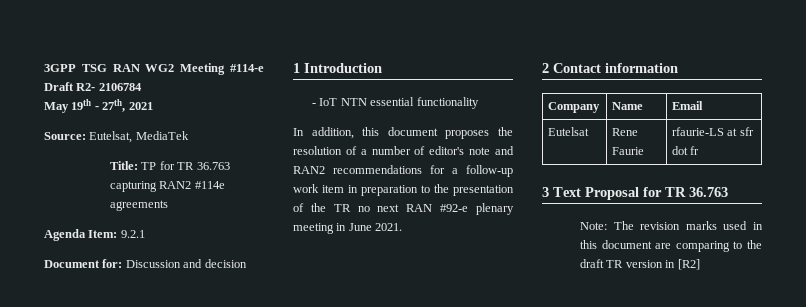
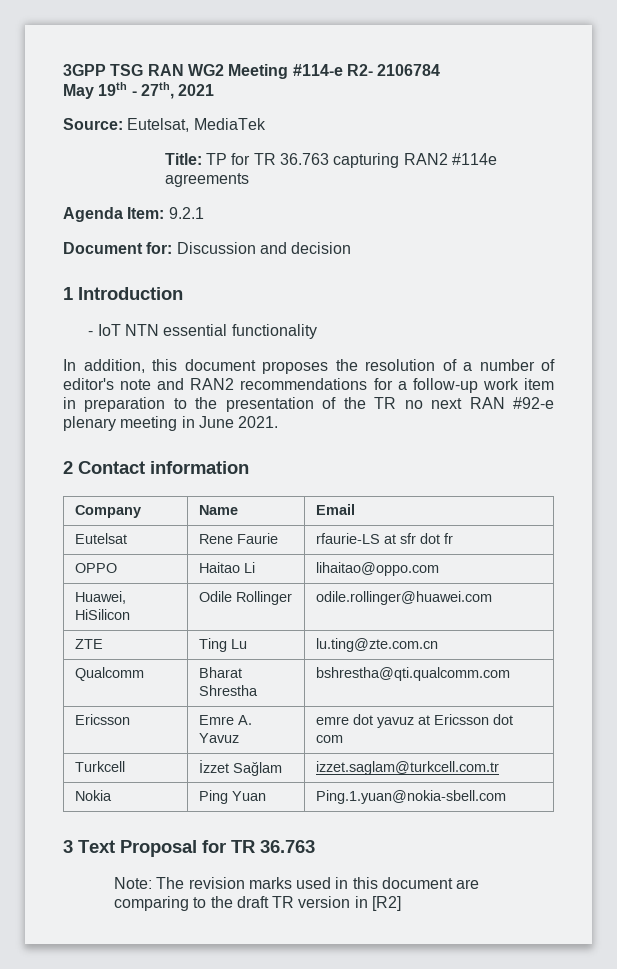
[44,82,74,91] Draft -> (343, 70) none
(700, 150) none -> [75,563,118,573] [199,562,256,573] [316,562,440,576] [75,591,127,604] [75,609,131,620] [199,591,293,605] [316,591,493,605] [75,639,104,649] [199,638,248,652] [316,638,439,652] [75,667,145,681] [199,667,243,678] [199,685,259,696] [316,667,511,681] [75,714,131,725] [199,715,253,725] [199,733,240,743] [316,714,514,728] [316,735,344,743] [75,761,126,772] [199,760,283,776] [316,761,500,775] [75,790,113,801] [199,790,267,804] [316,790,507,804] // OPPO | Haitao Li | lihaitao@oppo.com // Huawei, HiSilicon | Odile Rollinger | odile.rollinger@huawei.com // ZTE | Ting Lu | lu.ting@zte.com.cn // Qualcomm | Bharat Shrestha | bshrestha@qti.qualcomm.com // Ericsson | Emre A. Yavuz | emre dot yavuz at Ericsson dot com // Turkcell | İzzet Sağlam | izzet.saglam@turkcell.com.tr // Nokia | Ping Yuan | Ping.1.yuan@nokia-sbell.com

